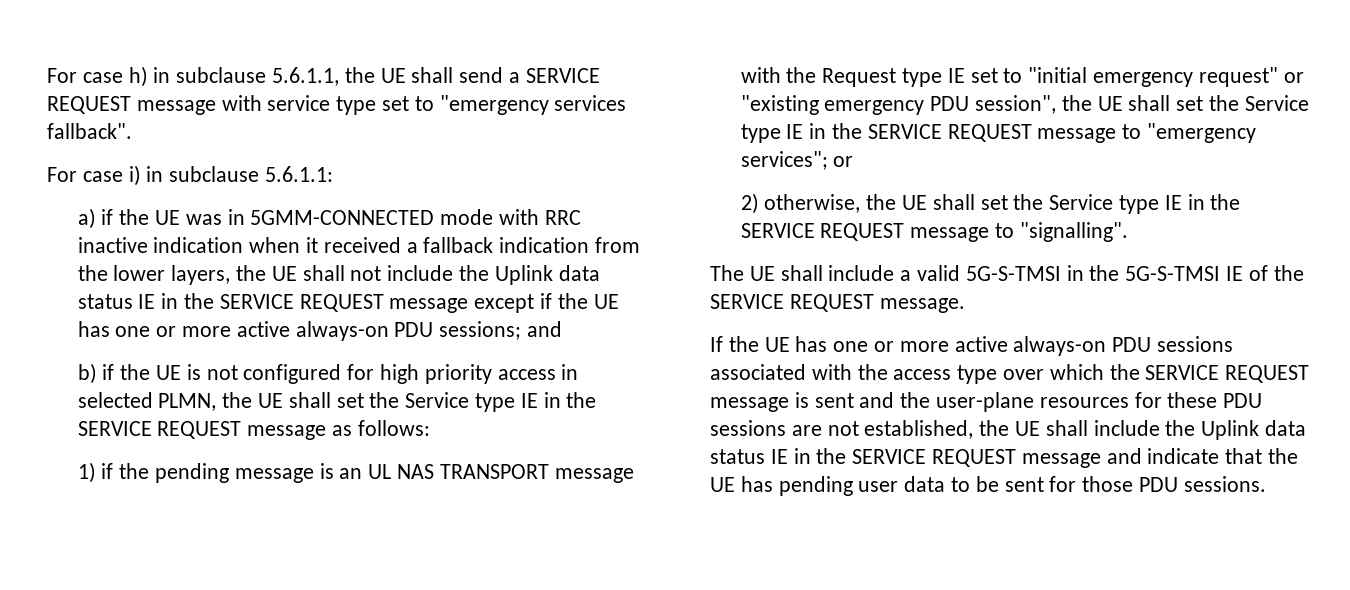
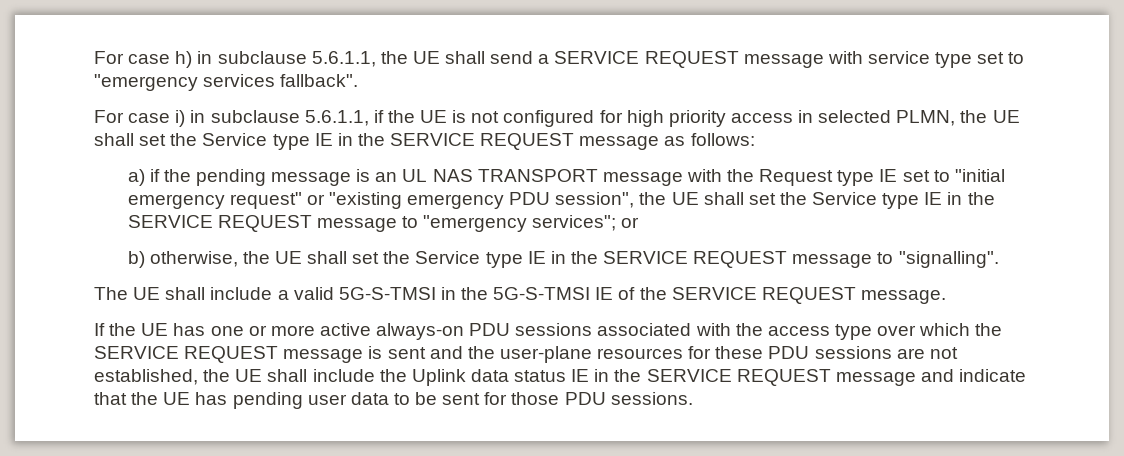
[265,166,334,182] [77,208,581,229] [77,237,641,253] [77,265,600,285] [77,293,619,313] [77,321,563,341] [77,363,97,384] 5.6.1.1: // a) if the UE was in 5GMM-CONNECTED mode with RRC inactive indication when it received a fallback indication from the lower layers, the UE shall not include the Uplink data status IE in the SERVICE REQUEST message except if the UE has one or more active always-on PDU sessions; and // b) -> [304,110,369,126] 5.6.1.1,
[77,462,96,483] 1) -> [127,169,145,186] a)
[740,193,759,214] 2) -> [127,251,145,268] b)

